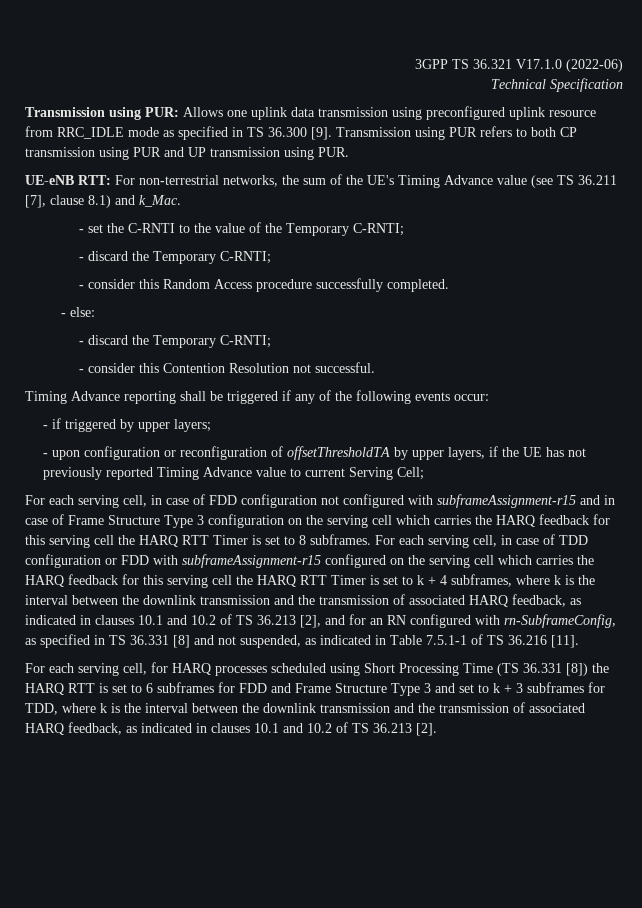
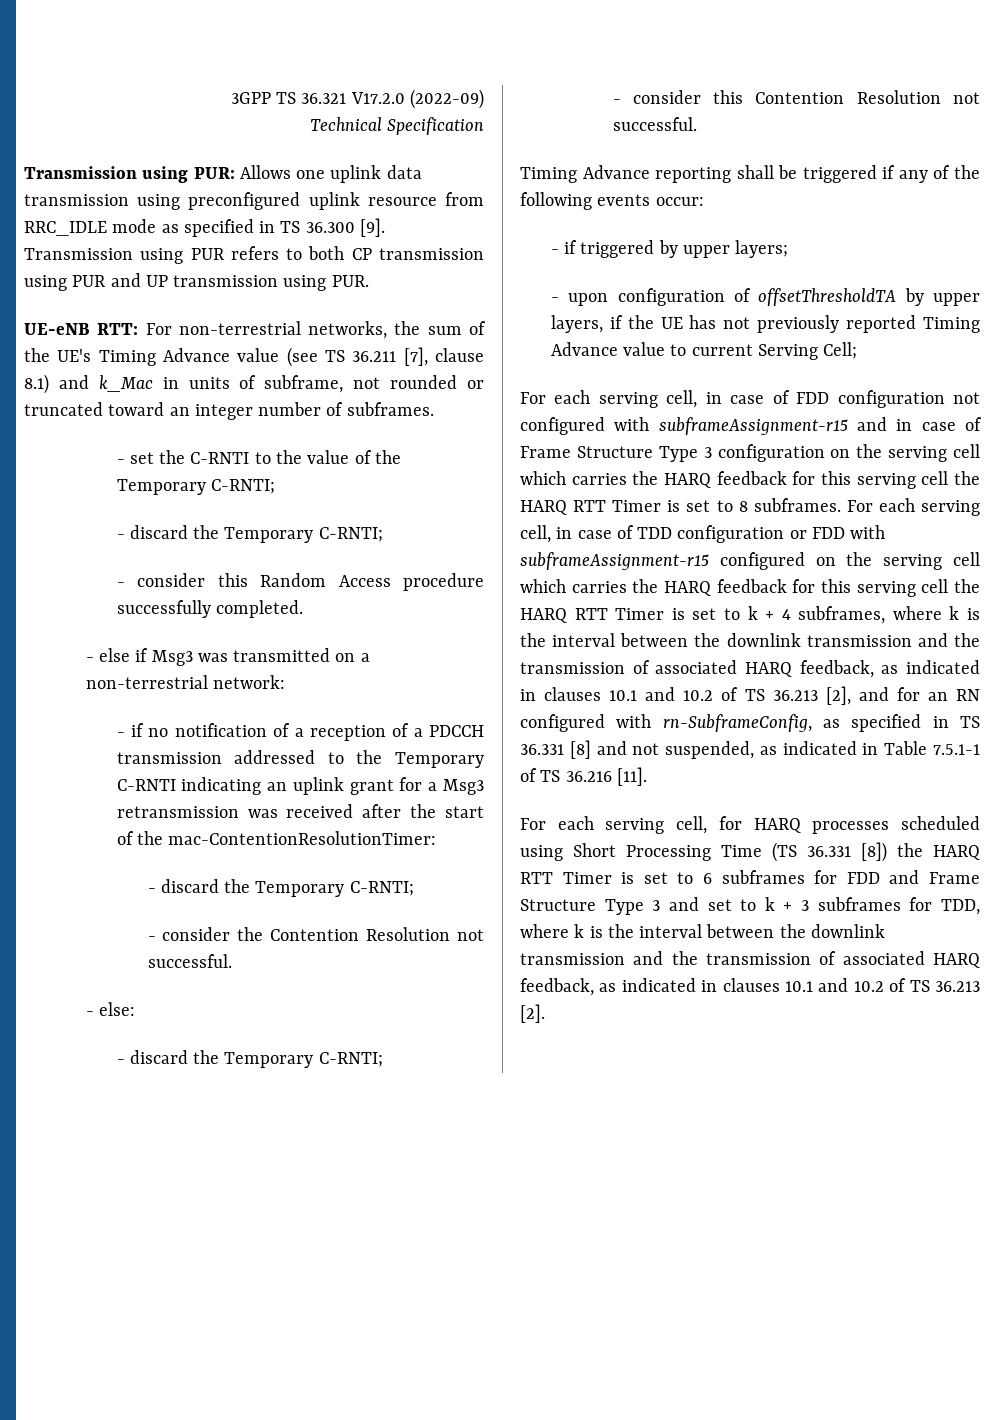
[516,59,623,72] V17.1.0 (2022-06) -> [350,89,484,109] V17.2.0 (2022-09)
[139,195,181,207] k_Mac. -> [98,375,485,393] [24,402,434,420] k_Mac in units of subframe, not rounded or truncated toward an integer number of subframes.
(449, 285) none -> [85,648,370,666] [85,675,286,689] [116,723,484,741] [116,750,484,768] [116,777,485,795] [116,804,484,818] [116,831,437,845] [147,879,414,897] [147,927,484,941] [147,954,232,968] // - else if Msg3 was transmitted on a non-terrestrial network: // - if no notification of a reception of a PDCCH transmission addressed to the Temporary C-RNTI indicating an uplink grant for a Msg3 retransmission was received after the start of the mac-ContentionResolutionTimer: // - discard the Temporary C-RNTI; // - consider the Contention Resolution not successful.
[163,446,267,460] or reconfiguration -> (725, 297) none
(95, 688) none -> [562,872,612,884] Timer

